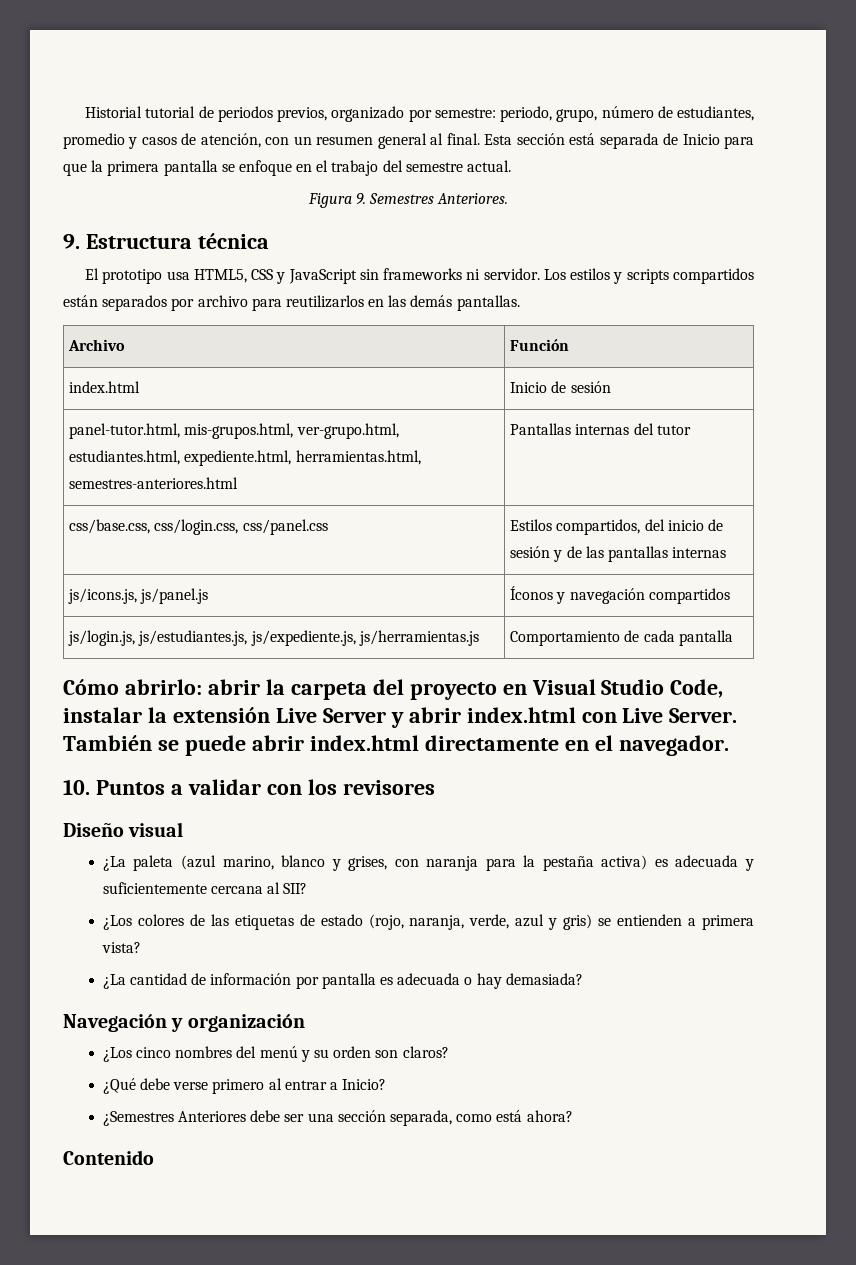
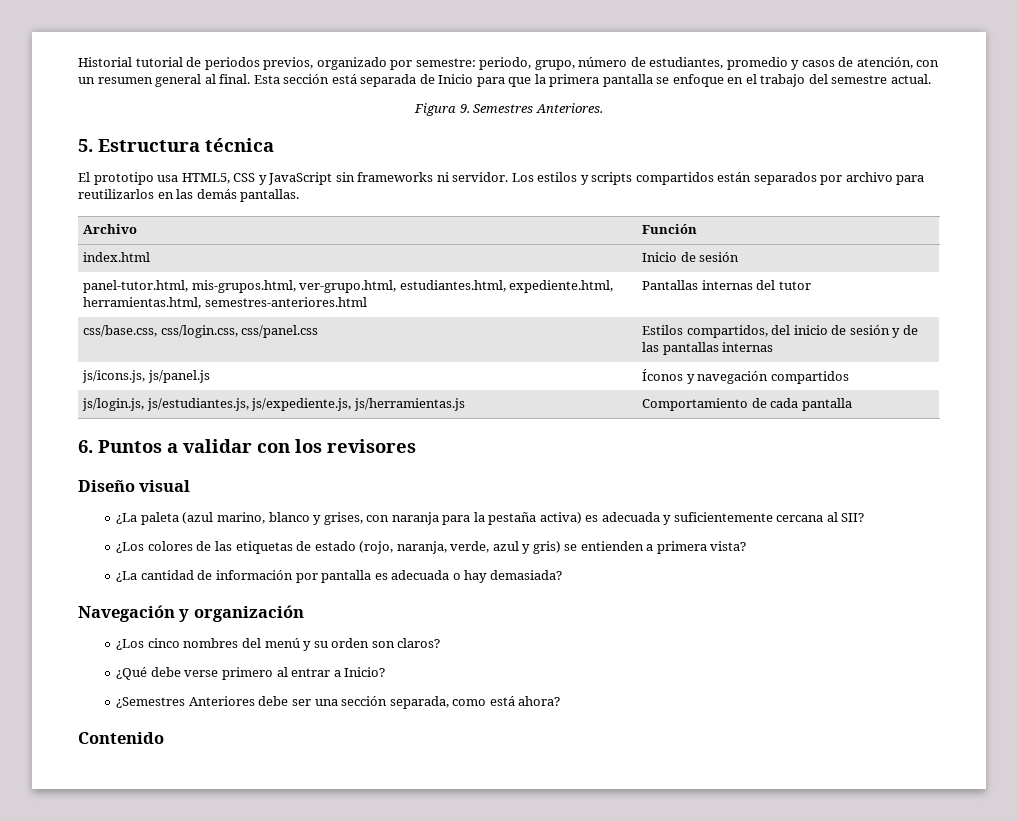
[63,234,80,249] 9. -> [78,139,93,152] 5.
[63,679,724,700] [63,707,738,728] [63,735,729,756] [63,779,90,795] Cómo abrirlo: abrir la carpeta del proyecto en Visual Studio Code, instalar la extensión Live Server y abrir index.html con Live Server. También se puede abrir index.html directamente en el navegador. // 10. -> [78,440,93,453] 6.

